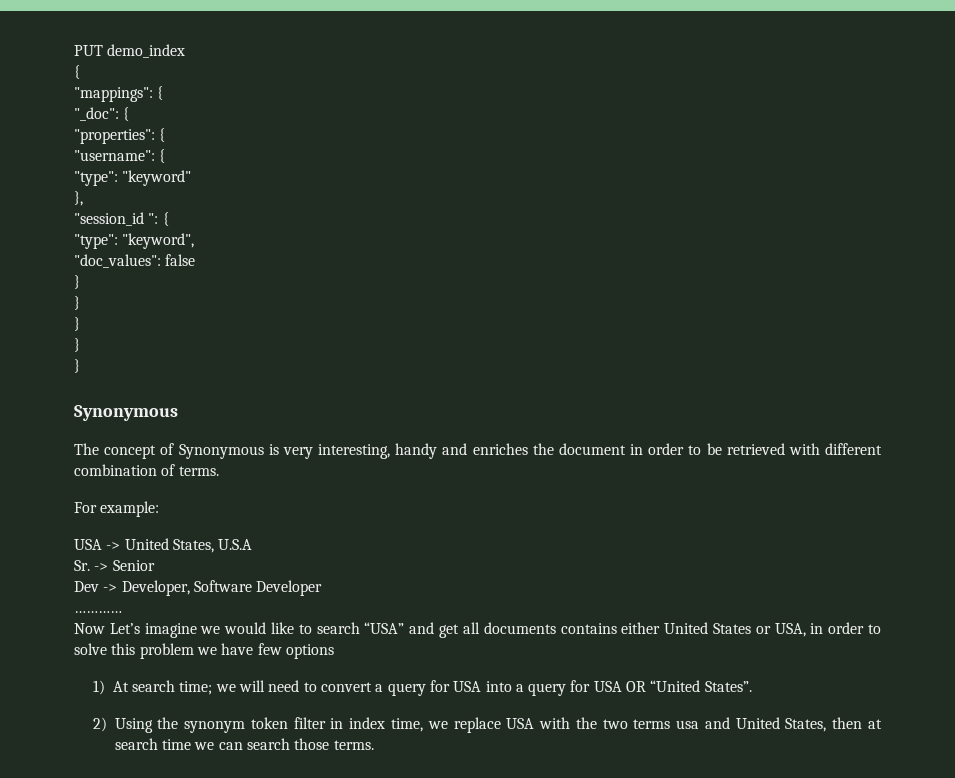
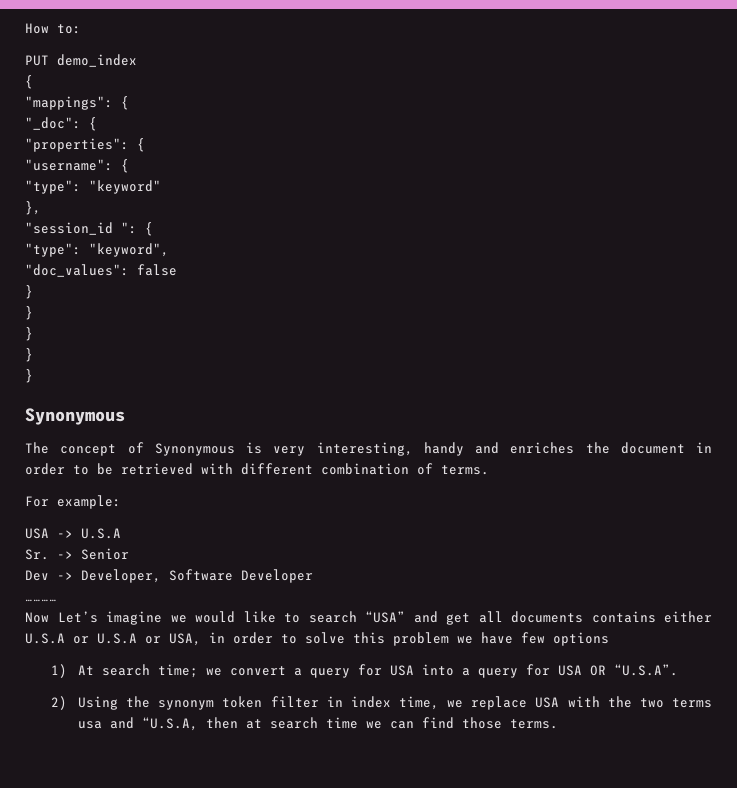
(74, 50) none -> [25,23,81,34] How to: //
[124,538,214,553] United States, -> (73, 534) none
[664,622,751,634] United States -> [25,633,137,644] U.S.A or U.S.A
[238,680,317,692] will need to -> (222, 672) none
[650,680,752,692] “United States”. -> [613,664,678,676] “U.S.A”.
[735,717,827,732] United States, -> [141,717,198,731] “U.S.A,
[246,738,290,750] search -> [421,717,454,729] find

